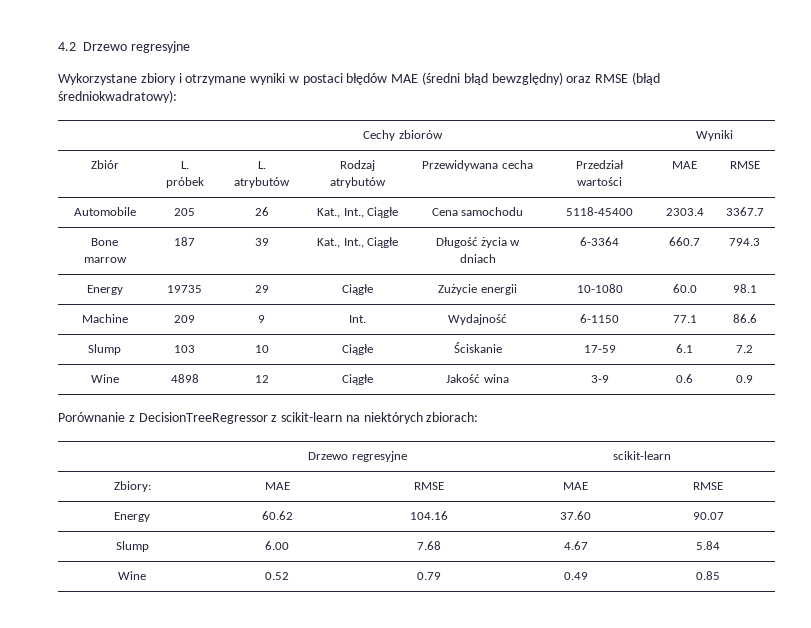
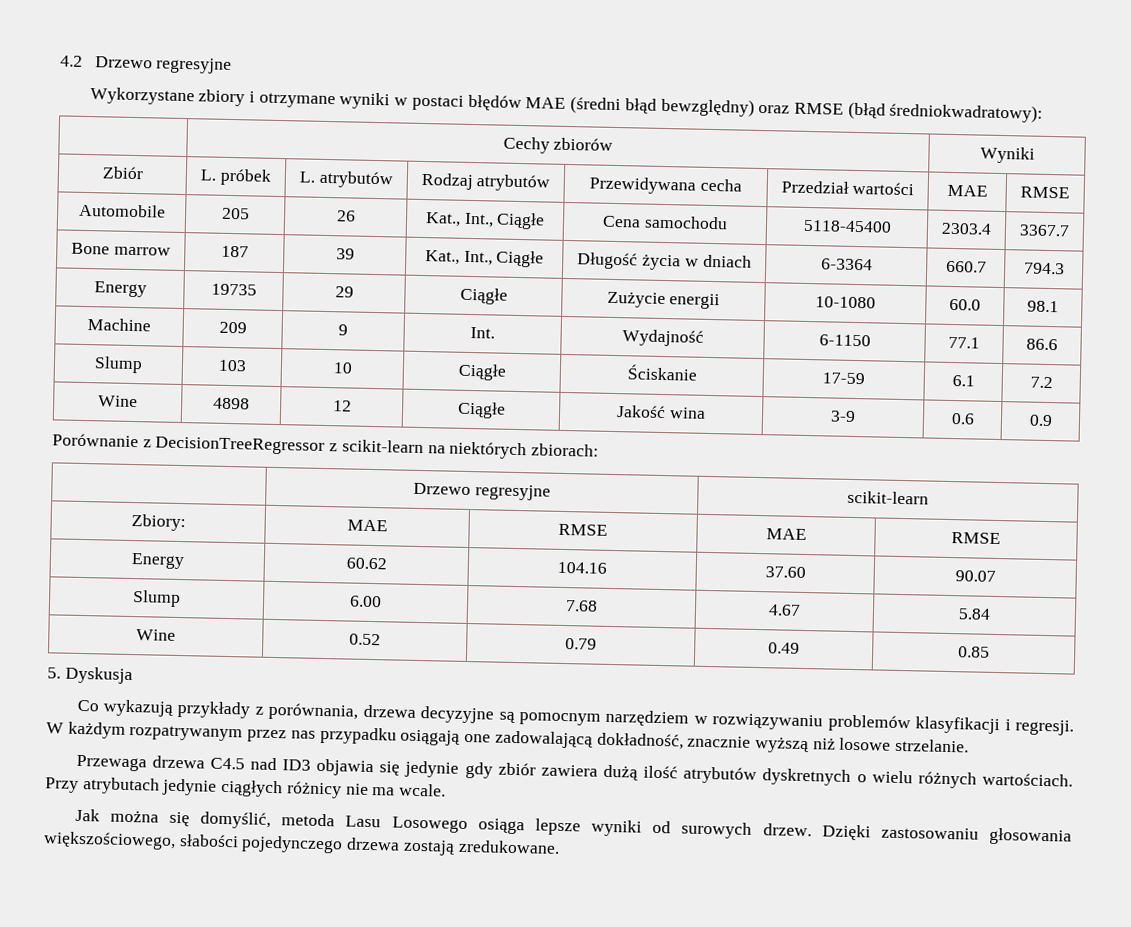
(720, 575) none -> [47,666,133,685] [76,699,1075,736] [46,721,970,754] [75,754,1073,789] [45,777,447,799] [74,808,1072,846] [43,831,560,856] // 5. Dyskusja // Co wykazują przykłady z porównania, drzewa decyzyjne są pomocnym narzędziem w rozwiązywaniu problemów klasyfikacji i regresji. W każdym rozpatrywanym przez nas przypadku osiągają one zadowalającą dokładność, znacznie wyższą niż losowe strzelanie. // Przewaga drzewa C4.5 nad ID3 objawia się jedynie gdy zbiór zawiera dużą ilość atrybutów dyskretnych o wielu różnych wartościach. Przy atrybutach jedynie ciągłych różnicy nie ma wcale. // Jak można się domyślić, metoda Lasu Losowego osiąga lepsze wyniki od surowych drzew. Dzięki zastosowaniu głosowania większościowego, słabości pojedynczego drzewa zostają zredukowane.

